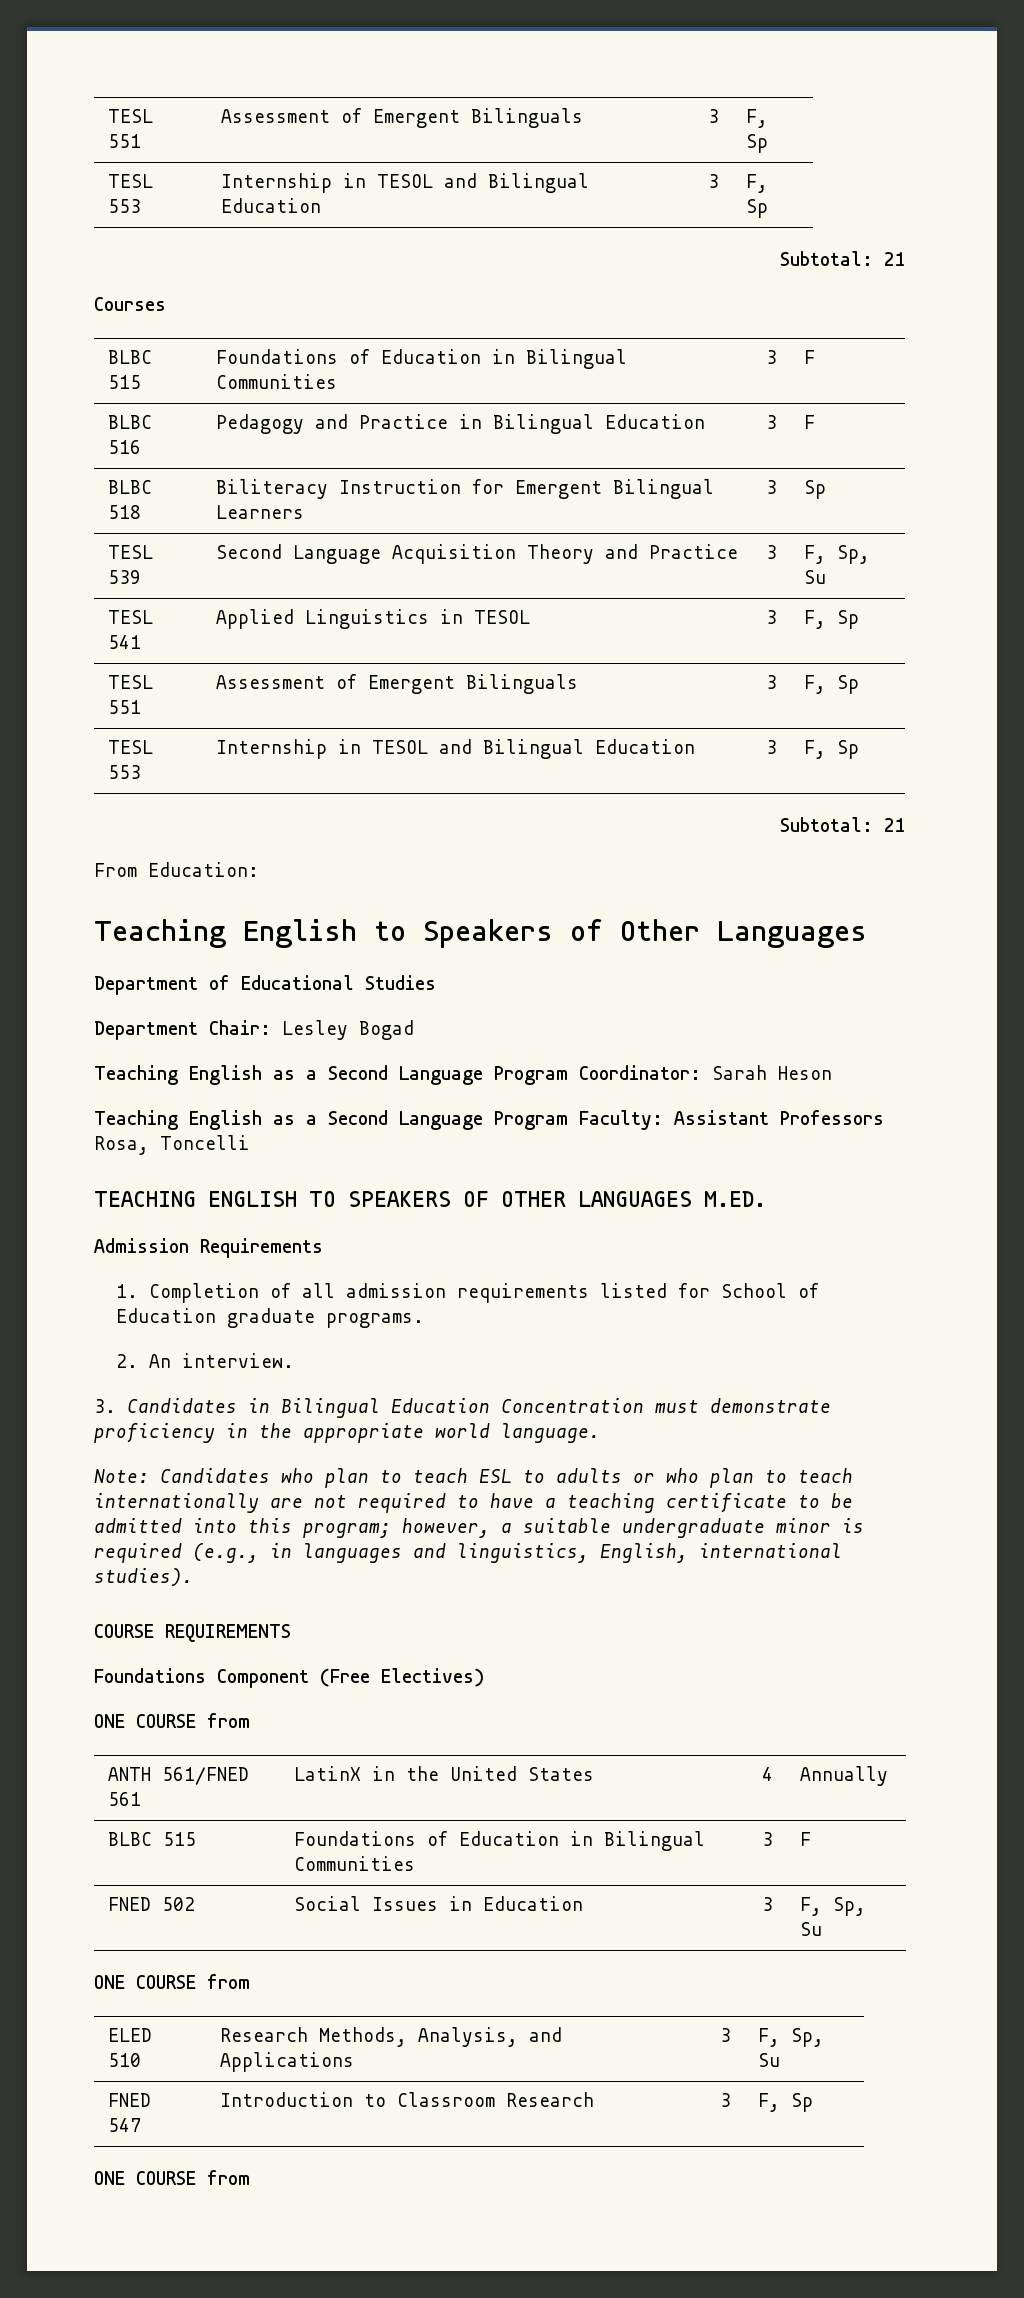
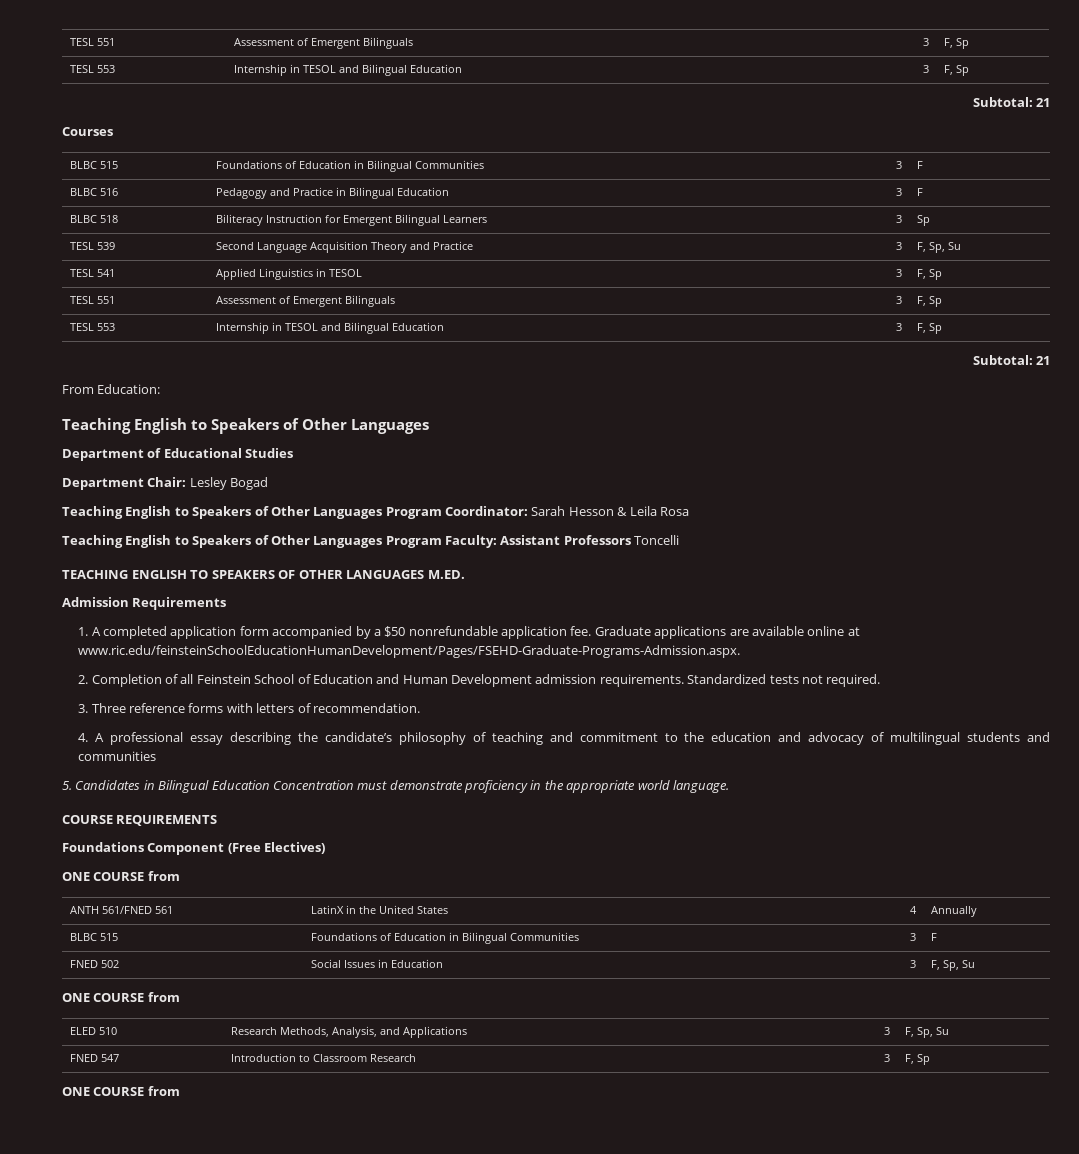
[273,1065,832,1085] [94,1110,483,1130] as a Second Language Program Coordinator: Sarah Heson // Teaching English as a Second Language -> [174,506,689,519] [62,535,383,548] to Speakers of Other Languages Program Coordinator: Sarah Hesson & Leila Rosa // Teaching English to Speakers of Other Languages
[94,1136,149,1155] Rosa, -> (631, 540) none
[148,1283,819,1303] [115,1308,424,1328] [115,1353,294,1368] [94,1399,116,1413] Completion of all admission requirements listed for School of Education graduate programs. // 2. An interview. // 3. -> [91,626,860,639] [78,645,741,658] [78,674,881,687] [78,703,420,713] [78,732,1051,745] [78,751,157,761] [62,781,72,790] A completed application form accompanied by a $50 nonrefundable application fee. Graduate applications are available online at www.ric.edu/feinsteinSchoolEducationHumanDevelopment/Pages/FSEHD-Graduate-Programs-Admission.aspx. // 2. Completion of all Feinstein School of Education and Human Development admission requirements. Standardized tests not required. // 3. Three reference forms with letters of recommendation. // 4. A professional essay describing the candidate’s philosophy of teaching and commitment to the education and advocacy of multilingual students and communities // 5.
[94,1468,853,1488] [94,1493,853,1513] [94,1518,864,1538] [94,1543,842,1563] [94,1568,193,1586] // Note: Candidates who plan to teach ESL to adults or who plan to teach internationally are not required to have a teaching certificate to be admitted into this program; however, a suitable undergraduate minor is required (e.g., in languages and linguistics, English, international studies). -> (729, 786) none

